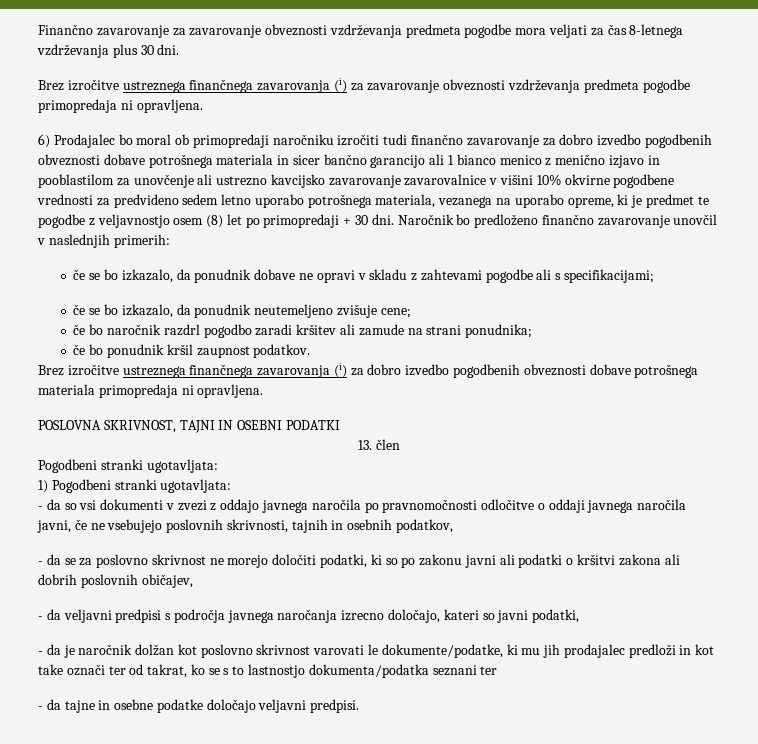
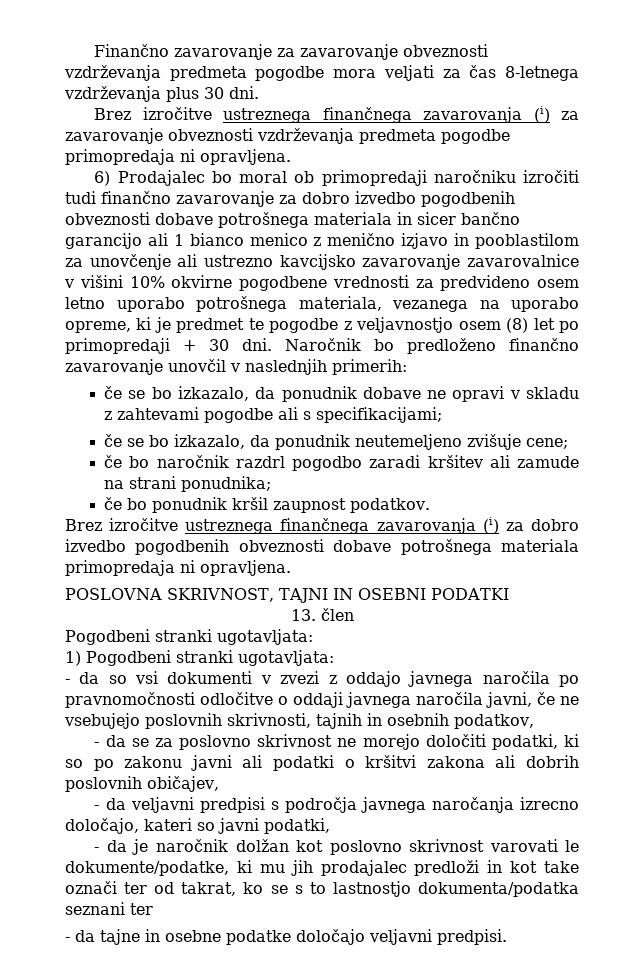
[182,194,219,205] sedem -> [537,279,579,288] osem

